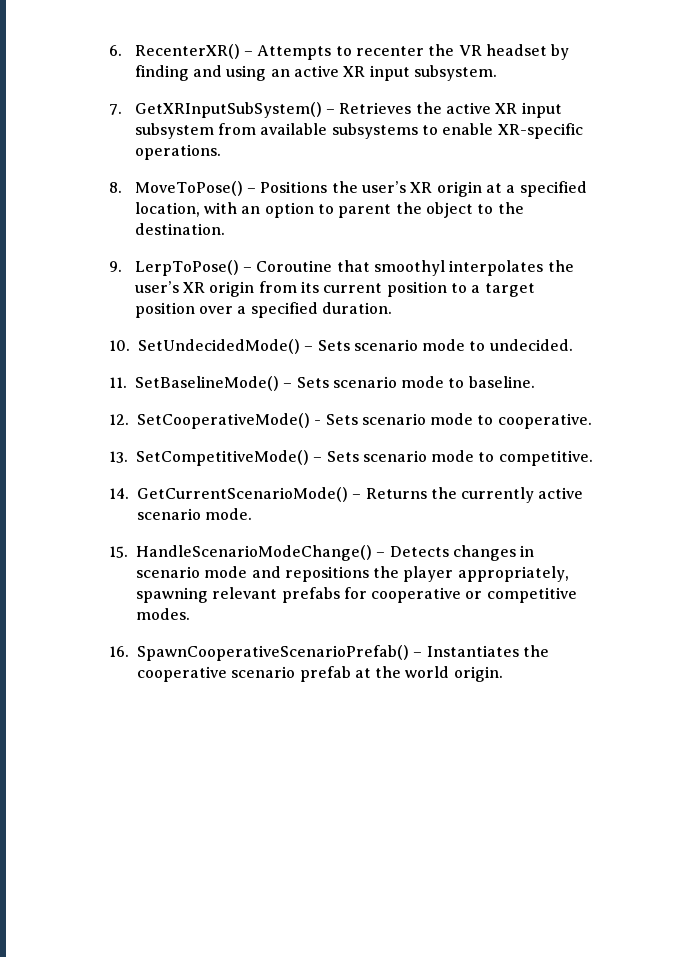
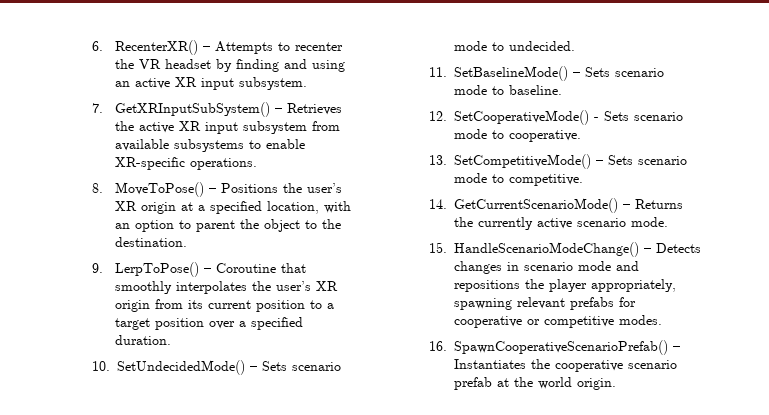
[374,260,446,276] smoothyl -> [115,281,173,294] smoothly

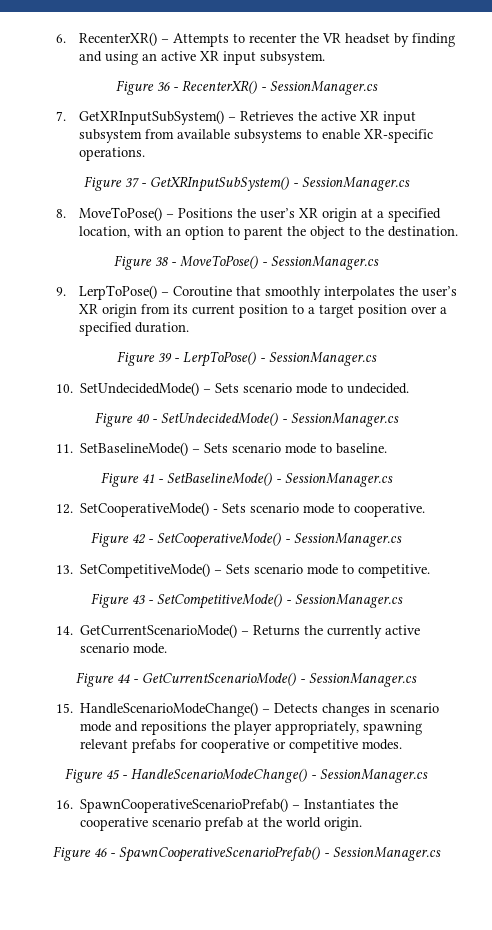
(308, 83) none -> [115,80,378,95] // Figure 36 - RecenterXR() - SessionManager.cs
(258, 164) none -> [83,176,410,192] // Figure 37 - GetXRInputSubSystem() - SessionManager.cs
(188, 242) none -> [114,255,379,270] // Figure 38 - MoveToPose() - SessionManager.cs
(172, 340) none -> [116,351,377,367] // Figure 39 - LerpToPose() - SessionManager.cs
(575, 46) none -> [94,412,399,427] // Figure 40 - SetUndecidedMode() - SessionManager.cs
(562, 90) none -> [100,472,393,487] // Figure 41 - SetBaselineMode() - SessionManager.cs
(581, 136) none -> [91,532,402,548] // Figure 42 - SetCooperativeMode() - SessionManager.cs
(583, 180) none -> [90,593,403,609] // Figure 43 - SetCompetitiveMode() - SessionManager.cs
(668, 222) none -> [76,672,417,687] // Figure 44 - GetCurrentScenarioMode() - SessionManager.cs
(662, 320) none -> [65,768,428,783] // Figure 45 - HandleScenarioModeChange() - SessionManager.cs
(616, 384) none -> [52,846,441,862] // Figure 46 - SpawnCooperativeScenarioPrefab() - SessionManager.cs

